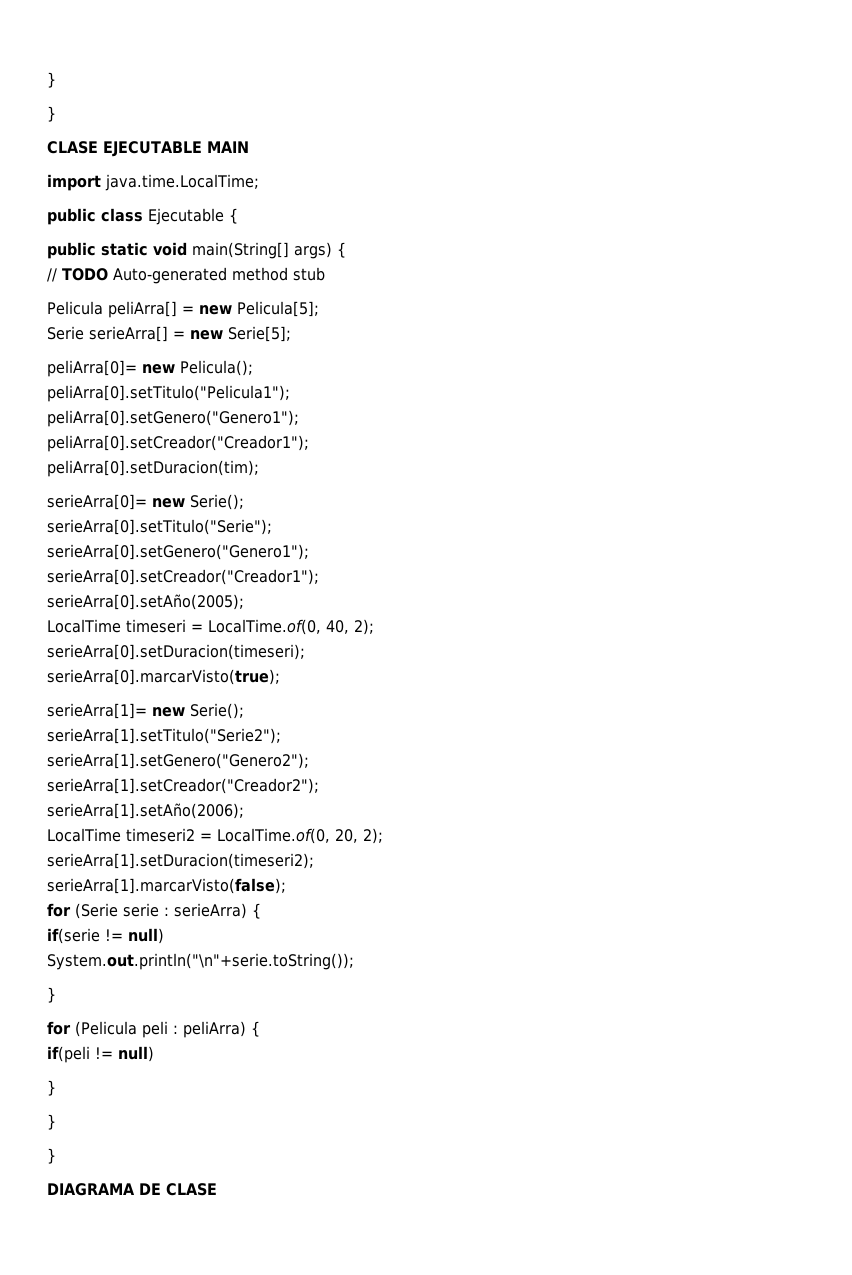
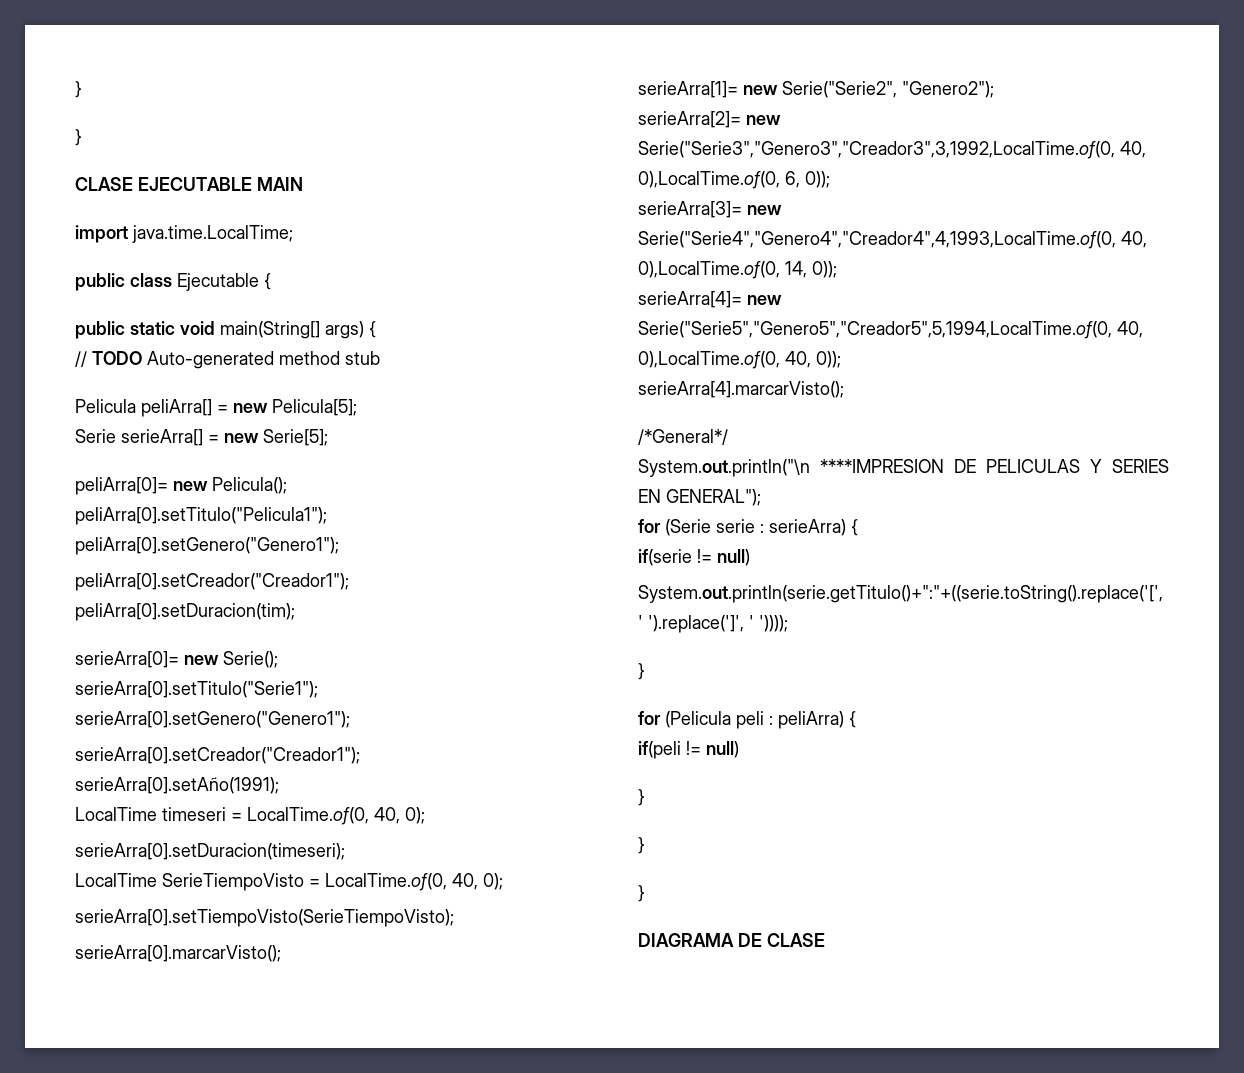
[47,519,272,535] serieArra[0].setTitulo("Serie"); -> [75,681,318,698] serieArra[0].setTitulo("Serie1");
[47,594,244,610] serieArra[0].setAño(2005); -> [75,777,279,794] serieArra[0].setAño(1991);
[354,619,374,635] 2); -> [405,807,425,824] 0);
[47,669,280,685] [47,703,244,719] [47,728,281,744] [47,753,309,769] [47,778,319,794] [47,803,244,819] [47,828,383,844] [47,853,314,869] [47,878,286,894] serieArra[0].marcarVisto(true); // serieArra[1]= new Serie(); // serieArra[1].setTitulo("Serie2"); // serieArra[1].setGenero("Genero2"); // serieArra[1].setCreador("Creador2"); // serieArra[1].setAño(2006); // LocalTime timeseri2 = LocalTime.of(0, 20, 2); // serieArra[1].setDuracion(timeseri2); // serieArra[1].marcarVisto(false); -> [75,873,503,891] [75,909,454,927] [75,945,281,962] [638,81,994,98] [638,111,781,128] [638,141,1146,159] [638,171,830,189] [638,201,782,218] [638,231,1147,249] [638,261,837,279] [638,291,782,308] [638,321,1143,339] [638,351,841,369] [638,381,844,398] [638,429,728,445] [638,459,1169,477] [638,489,761,506] LocalTime SerieTiempoVisto = LocalTime.of(0, 40, 0); // serieArra[0].setTiempoVisto(SerieTiempoVisto); // serieArra[0].marcarVisto(); // serieArra[1]= new Serie("Serie2", "Genero2"); // serieArra[2]= new Serie("Serie3","Genero3","Creador3",3,1992,LocalTime.of(0, 40, 0),LocalTime.of(0, 6, 0)); // serieArra[3]= new Serie("Serie4","Genero4","Creador4",4,1993,LocalTime.of(0, 40, 0),LocalTime.of(0, 14, 0)); // serieArra[4]= new Serie("Serie5","Genero5","Creador5",5,1994,LocalTime.of(0, 40, 0),LocalTime.of(0, 40, 0)); // serieArra[4].marcarVisto(); // /*General*/ // System.out.println("\n ****IMPRESION DE PELICULAS Y SERIES EN GENERAL");
[47,953,354,970] System.out.println("\n"+serie.toString()); -> [638,585,1163,603] [638,615,788,633] System.out.println(serie.getTitulo()+":"+((serie.toString().replace('[', ' ').replace(']', ' '))));

